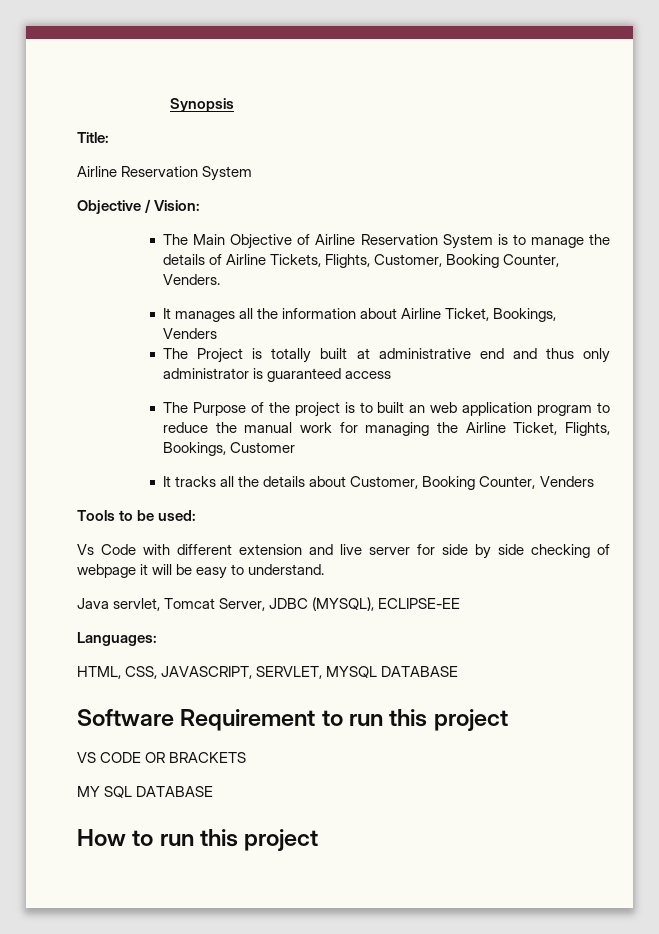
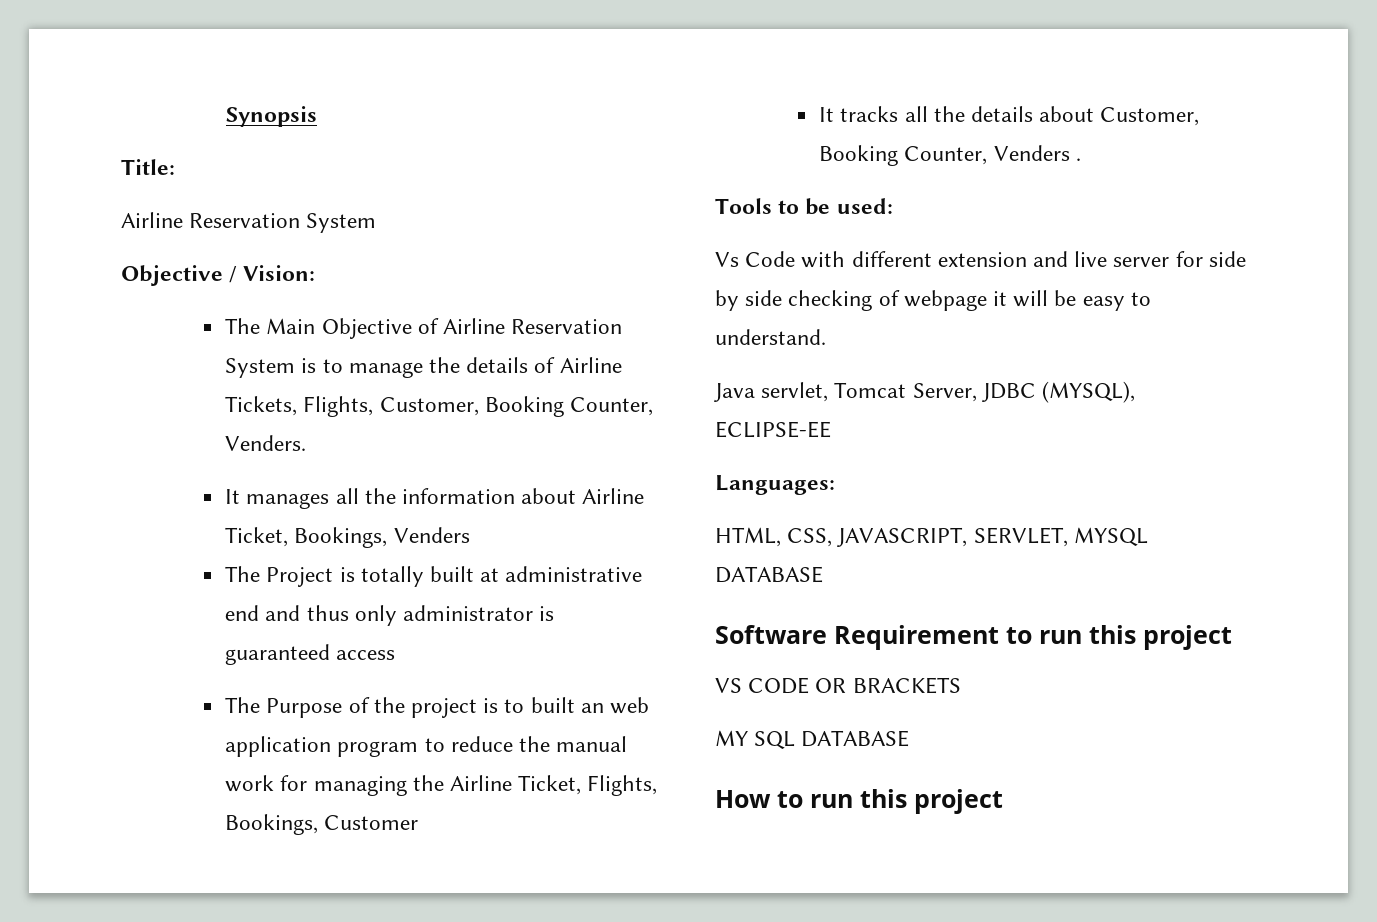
(594, 481) none -> [1075,158,1081,161] .

